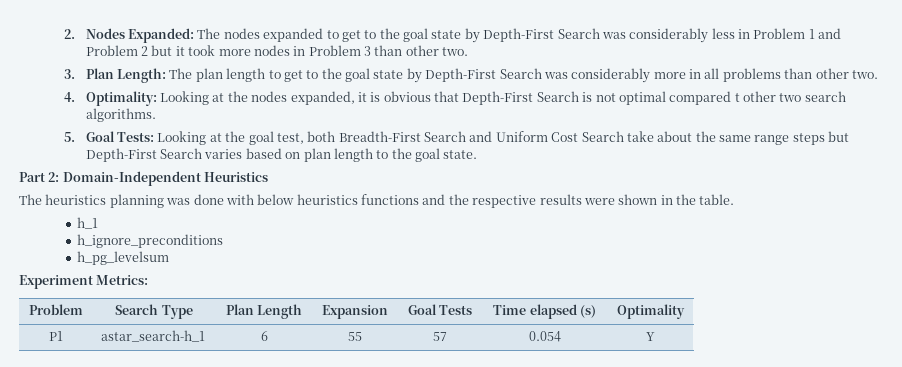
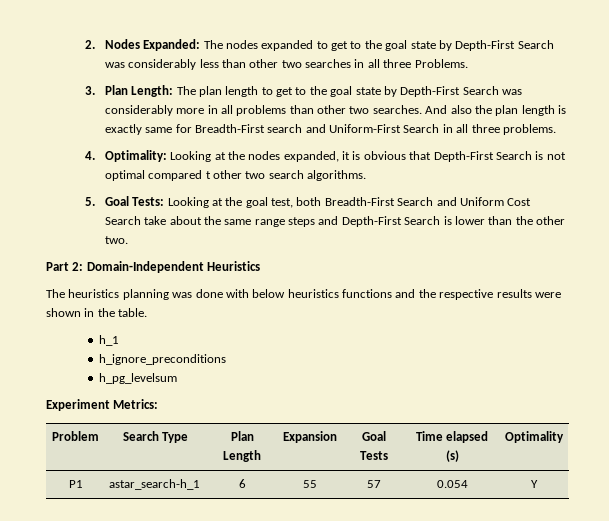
[738,28,842,39] [85,45,469,56] in Problem 1 and Problem 2 but it took more nodes in Problem 3 than other two. -> [221,59,468,68] than other two searches in all three Problems.
[851,70,878,79] two. -> [349,105,567,116] [104,124,556,135] two searches. And also the plan length is exactly same for Breadth-First search and Uniform-First Search in all three problems.
[828,131,850,142] [85,148,478,162] but Depth-First Search varies based on plan length to the goal state. -> [318,216,566,227] [104,236,128,244] and Depth-First Search is lower than the other two.

